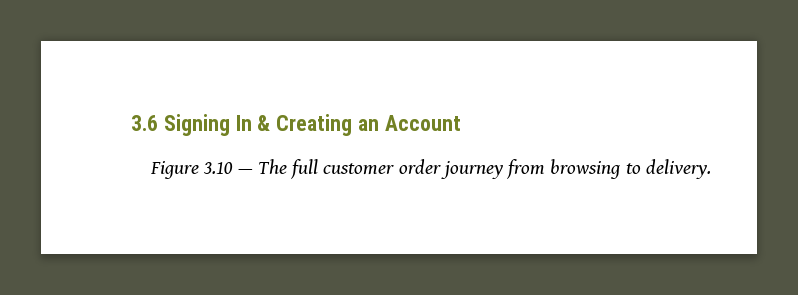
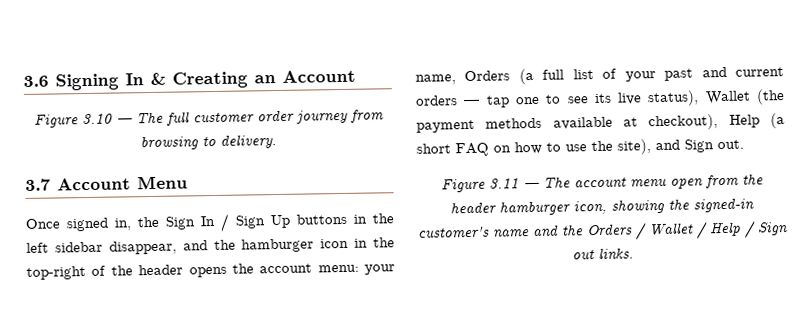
(711, 169) none -> [25,175,188,191] [25,213,394,232] [26,237,395,255] [26,263,395,280] [415,66,784,85] [415,89,785,108] [416,113,785,133] [416,139,744,157] [440,173,764,193] [450,197,754,216] [418,220,788,241] [571,247,634,260] // 3.7 Account Menu // Once signed in, the Sign In / Sign Up buttons in the left sidebar disappear, and the hamburger icon in the top-right of the header opens the account menu: your name, Orders (a full list of your past and current orders — tap one to see its live status), Wallet (the payment methods available at checkout), Help (a short FAQ on how to use the site), and Sign out. // Figure 3.11 — The account menu open from the header hamburger icon, showing the signed-in customer's name and the Orders / Wallet / Help / Sign out links.

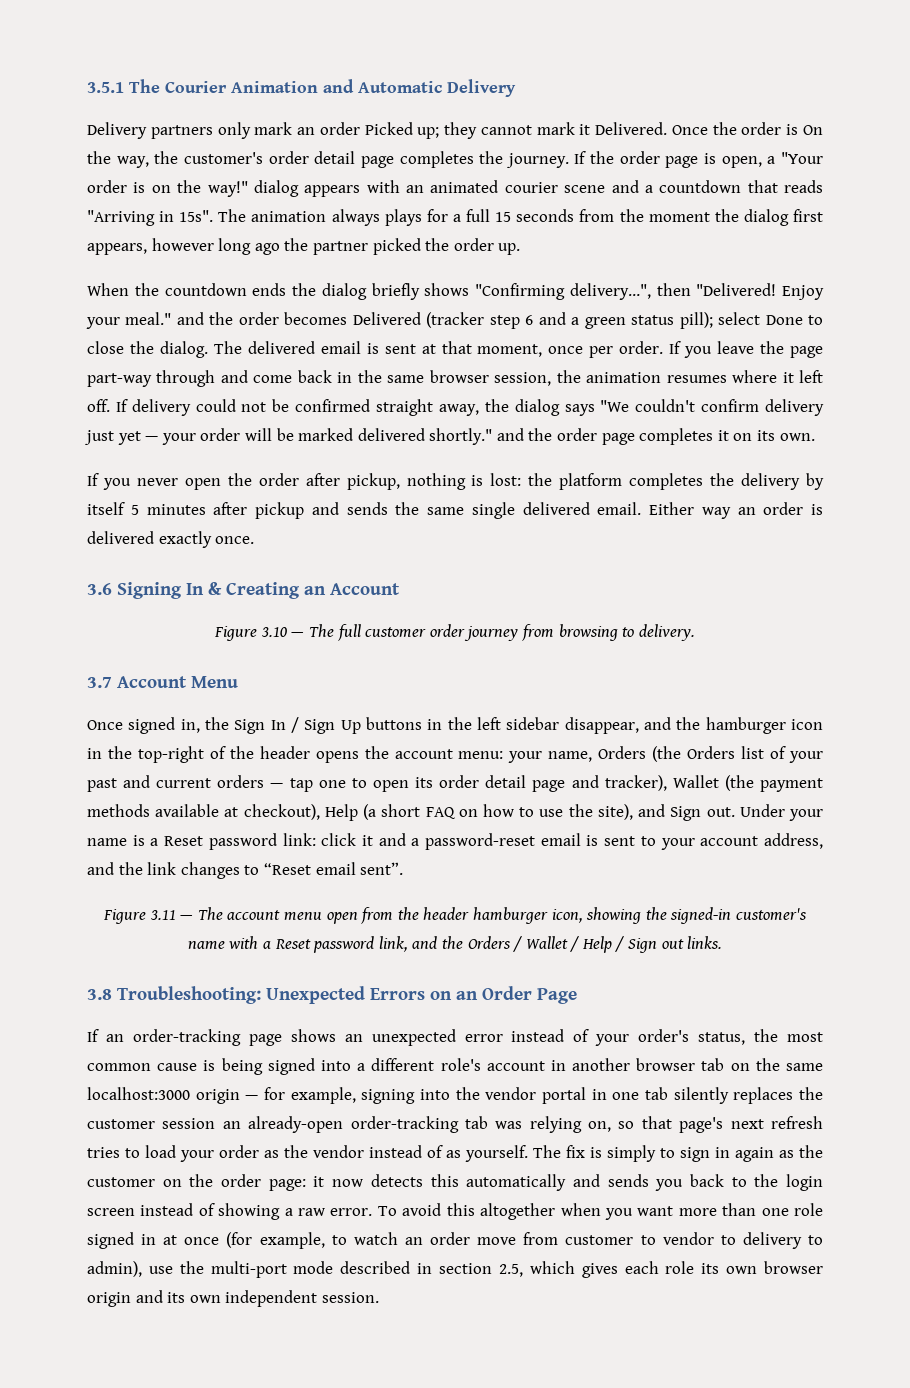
(23, 81) none -> [87,79,516,97] [87,122,823,139] [87,151,823,168] [87,180,823,197] [87,209,824,226] [87,238,521,255] [87,283,824,300] [86,312,823,329] [87,341,824,358] [87,370,823,387] [87,399,825,416] [84,428,815,445] [87,473,824,490] [87,502,823,519] [87,531,255,548] 3.5.1 The Courier Animation and Automatic Delivery // Delivery partners only mark an order Picked up; they cannot mark it Delivered. Once the order is On the way, the customer's order detail page completes the journey. If the order page is open, a "Your order is on the way!" dialog appears with an animated courier scene and a countdown that reads "Arriving in 15s". The animation always plays for a full 15 seconds from the moment the dialog first appears, however long ago the partner picked the order up. // When the countdown ends the dialog briefly shows "Confirming delivery…", then "Delivered! Enjoy your meal." and the order becomes Delivered (tracker step 6 and a green status pill); select Done to close the dialog. The delivered email is sent at that moment, once per order. If you leave the page part-way through and come back in the same browser session, the animation resumes where it left off. If delivery could not be confirmed straight away, the dialog says "We couldn't confirm delivery just yet — your order will be marked delivered shortly." and the order page completes it on its own. // If you never open the order after pickup, nothing is lost: the platform completes the delivery by itself 5 minutes after pickup and sends the same single delivered email. Either way an order is delivered exactly once. //
[518,68,565,85] (a full -> [652,746,736,762] (the Orders
[566,90,700,107] see its live status), -> [372,775,667,792] open its order detail page and tracker),
(744, 144) none -> [739,804,823,821] [87,833,823,850] [87,862,404,879] Under your name is a Reset password link: click it and a password-reset email is sent to your account address, and the link changes to “Reset email sent”.
(530, 233) none -> [228,936,408,953] with a Reset password link,
(634, 253) none -> [87,986,577,1004] [87,1029,824,1046] [87,1058,823,1075] [87,1087,823,1104] [87,1116,823,1133] [87,1145,823,1162] [87,1174,823,1191] [87,1203,823,1220] [87,1232,824,1249] [87,1261,824,1278] [87,1290,379,1307] // 3.8 Troubleshooting: Unexpected Errors on an Order Page // If an order-tracking page shows an unexpected error instead of your order's status, the most common cause is being signed into a different role's account in another browser tab on the same localhost:3000 origin — for example, signing into the vendor portal in one tab silently replaces the customer session an already-open order-tracking tab was relying on, so that page's next refresh tries to load your order as the vendor instead of as yourself. The fix is simply to sign in again as the customer on the order page: it now detects this automatically and sends you back to the login screen instead of showing a raw error. To avoid this altogether when you want more than one role signed in at once (for example, to watch an order move from customer to vendor to delivery to admin), use the multi-port mode described in section 2.5, which gives each role its own browser origin and its own independent session.

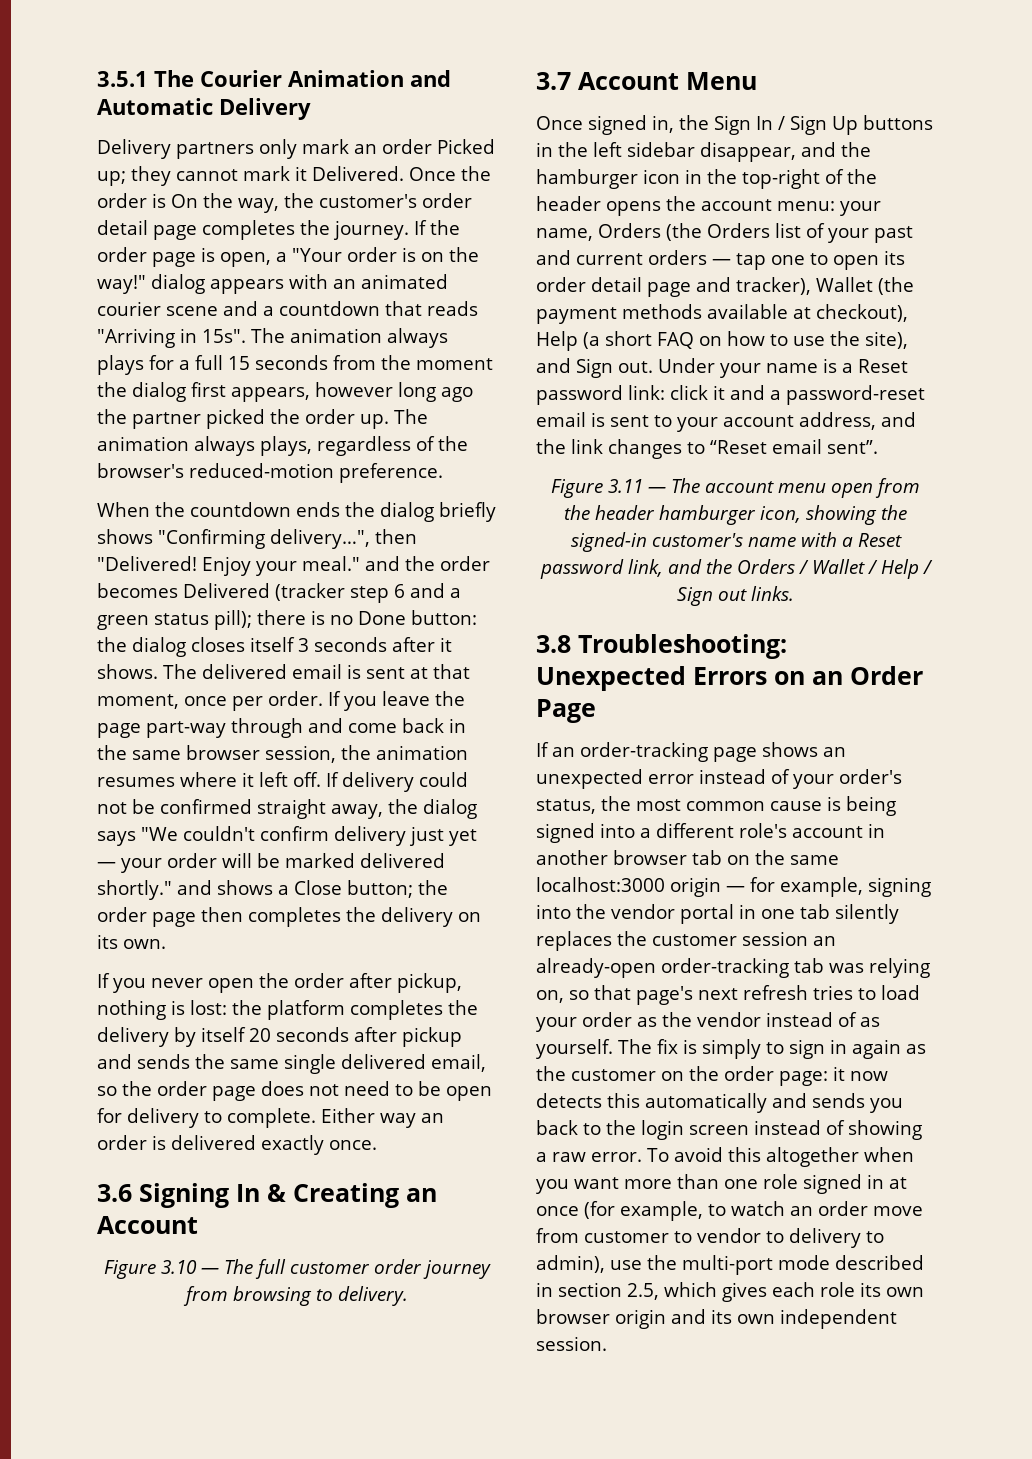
(521, 249) none -> [394,409,428,424] [97,436,468,456] [97,463,444,483] The animation always plays, regardless of the browser's reduced-motion preference.
[718,312,823,325] [87,341,208,358] select Done to close the dialog. -> [257,610,477,625] [97,637,452,657] [97,664,158,679] there is no Done button: the dialog closes itself 3 seconds after it shows.
[528,428,729,445] the order page completes it -> [216,880,448,898] [97,907,453,927] shows a Close button; the order page then completes the delivery
[130,504,206,515] 5 minutes -> [249,1027,349,1042] 20 seconds
[597,502,642,515] email. -> [431,1054,486,1072] [97,1081,492,1101] [97,1108,316,1128] email, so the order page does not need to be open for delivery to complete.

